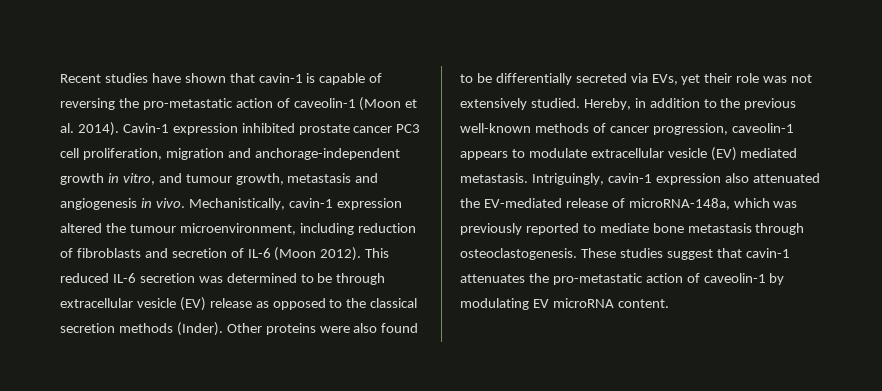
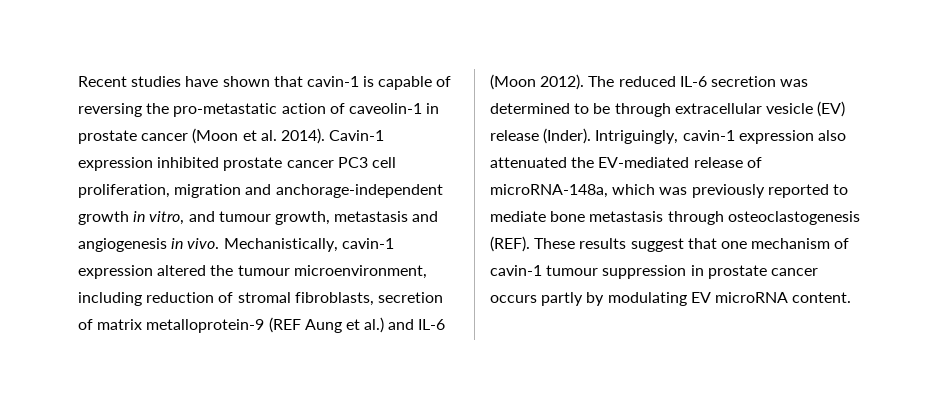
(356, 103) none -> [426,103,440,114] [78,130,189,144] in prostate cancer
[76,248,244,258] fibroblasts and secretion of -> [237,292,443,306] [78,317,415,333] stromal fibroblasts, secretion of matrix metalloprotein-9 (REF Aung et al.) and
[365,248,390,258] This -> [588,76,615,87] The
[255,298,418,310] [60,322,419,336] [460,73,813,85] [460,98,797,110] [460,123,794,135] [460,147,798,161] [460,173,528,183] as opposed to the classical secretion methods (Inder). Other proteins were also found to be differentially secreted via EVs, yet their role was not extensively studied. Hereby, in addition to the previous well-known methods of cancer progression, caveolin-1 appears to modulate extracellular vesicle (EV) mediated metastasis. -> [543,128,592,144] (Inder).
[460,248,790,260] [460,273,766,285] osteoclastogenesis. These studies suggest that cavin-1 attenuates the pro-metastatic action of caveolin-1 -> [727,211,860,225] [490,236,850,252] [490,265,818,279] [490,292,584,306] osteoclastogenesis (REF). These results suggest that one mechanism of cavin-1 tumour suppression in prostate cancer occurs partly

